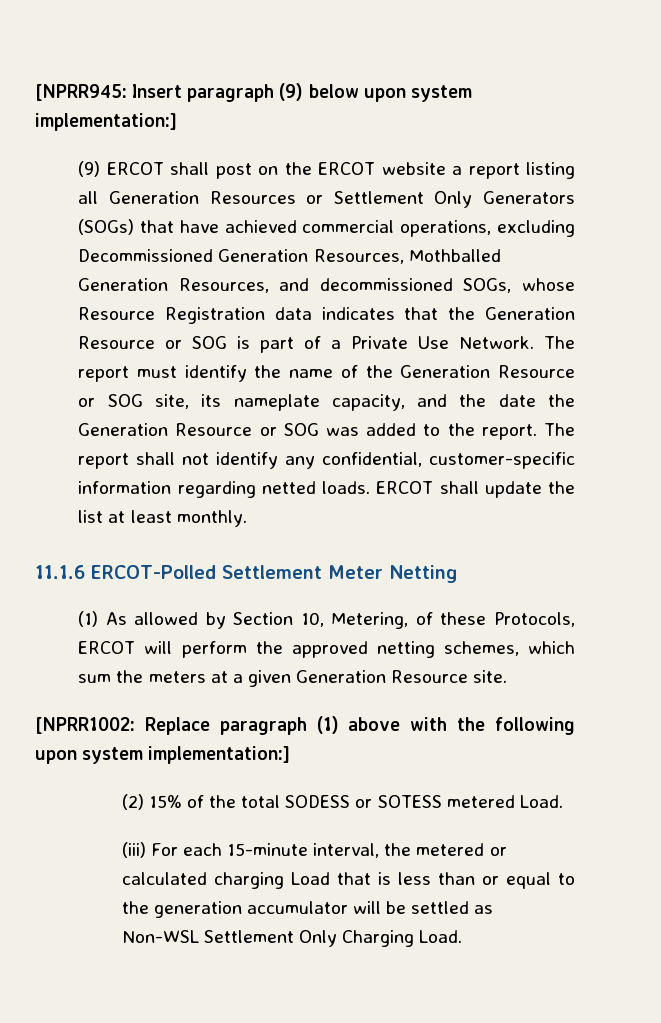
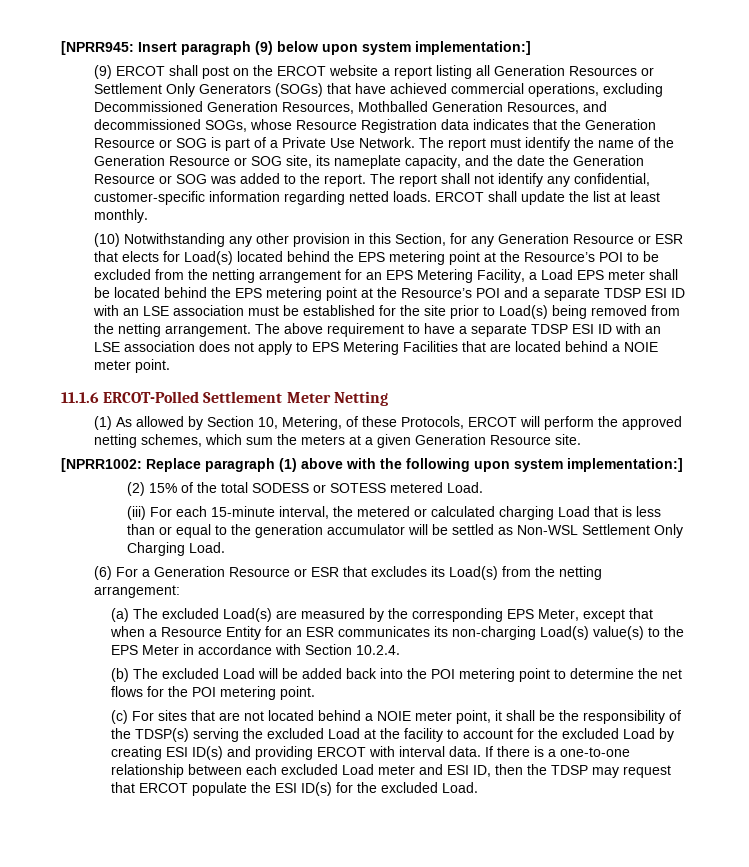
(247, 518) none -> [94,233,684,247] [94,251,660,265] [94,269,679,283] [94,287,686,301] [93,305,681,319] [94,323,662,337] [94,341,659,355] [94,359,171,373] // (10) Notwithstanding any other provision in this Section, for any Generation Resource or ESR that elects for Load(s) located behind the EPS metering point at the Resource’s POI to be excluded from the netting arrangement for an EPS Metering Facility, a Load EPS meter shall be located behind the EPS metering point at the Resource’s POI and a separate TDSP ESI ID with an LSE association must be established for the site prior to Load(s) being removed from the netting arrangement. The above requirement to have a separate TDSP ESI ID with an LSE association does not apply to EPS Metering Facilities that are located behind a NOIE meter point.
(463, 936) none -> [94,566,603,580] [94,585,181,598] [110,608,653,622] [109,626,684,640] [110,644,400,655] [110,668,682,682] [110,686,315,700] [110,710,681,724] [110,728,674,742] [110,746,630,760] [110,764,671,778] [110,782,478,796] // (6) For a Generation Resource or ESR that excludes its Load(s) from the netting arrangement: // (a) The excluded Load(s) are measured by the corresponding EPS Meter, except that when a Resource Entity for an ESR communicates its non-charging Load(s) value(s) to the EPS Meter in accordance with Section 10.2.4. // (b) The excluded Load will be added back into the POI metering point to determine the net flows for the POI metering point. // (c) For sites that are not located behind a NOIE meter point, it shall be the responsibility of the TDSP(s) serving the excluded Load at the facility to account for the excluded Load by creating ESI ID(s) and providing ERCOT with interval data. If there is a one-to-one relationship between each excluded Load meter and ESI ID, then the TDSP may request that ERCOT populate the ESI ID(s) for the excluded Load.

